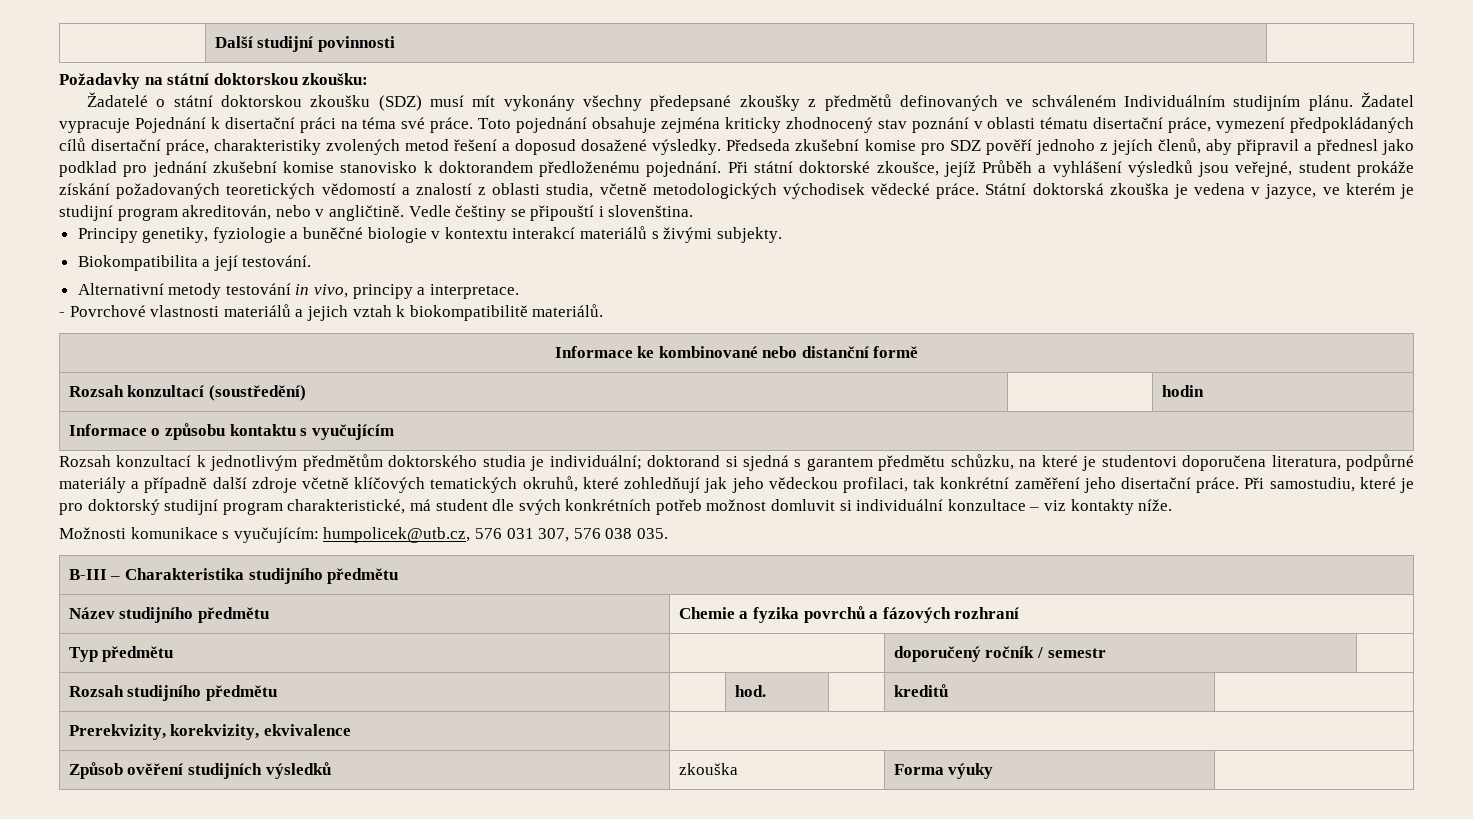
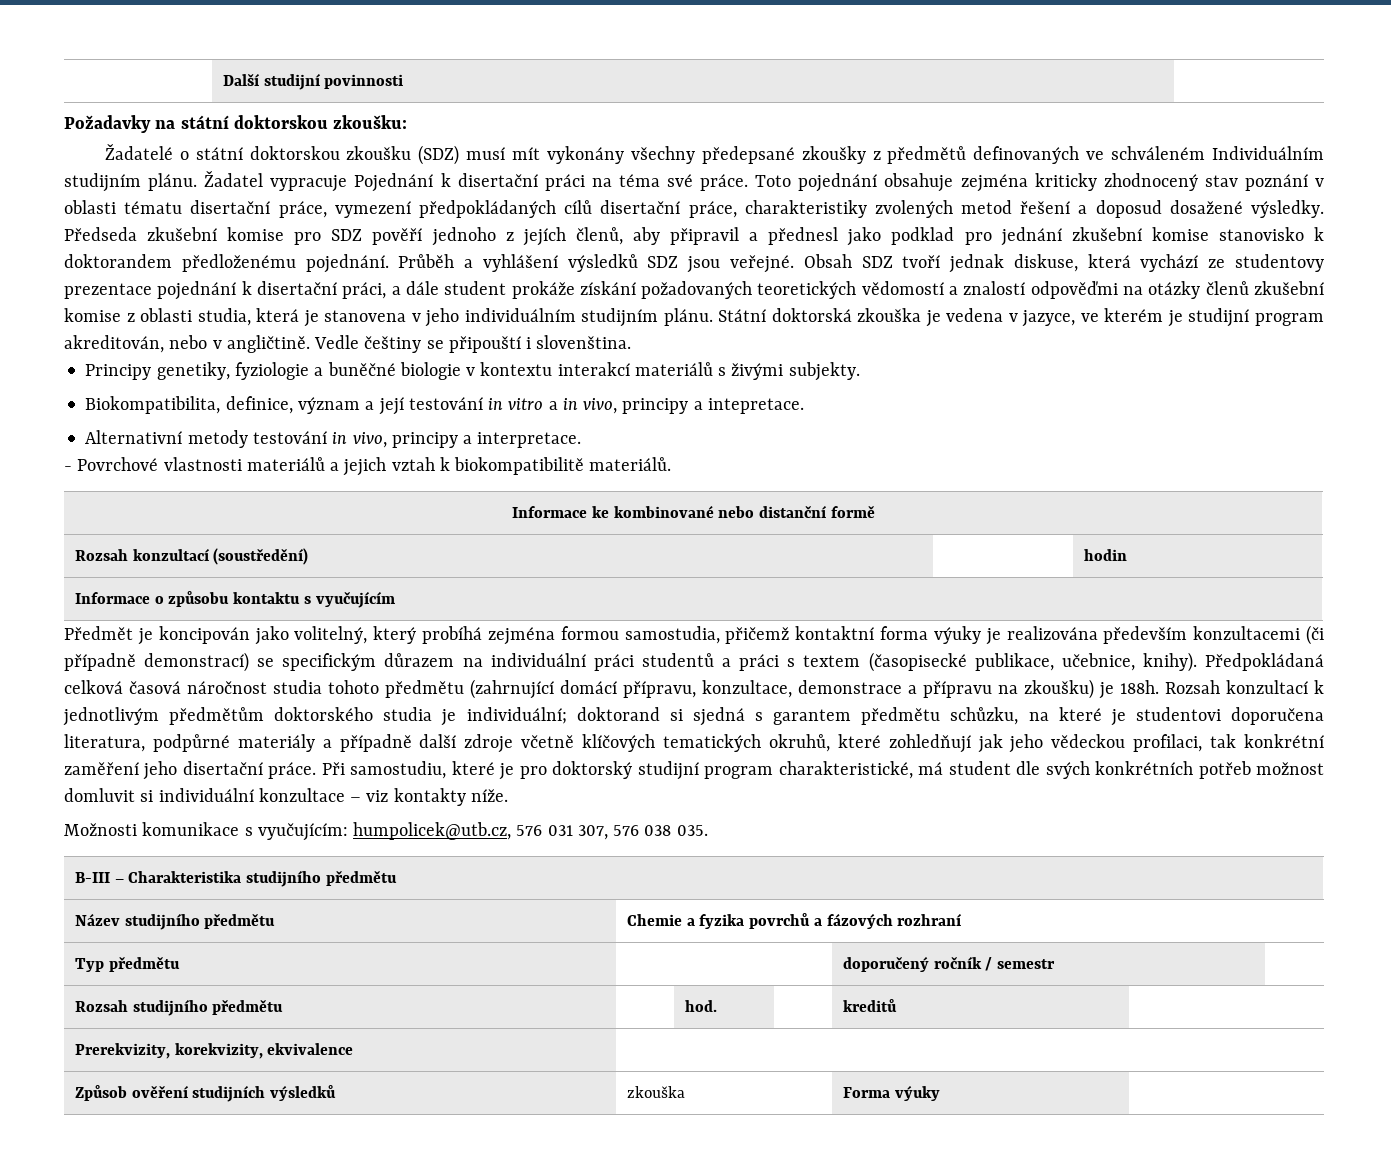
[727,160,1293,177] Při státní doktorské zkoušce, jejíž Průběh a vyhlášení výsledků jsou veřejné, -> [398,254,1325,273] [64,281,439,300] Průběh a vyhlášení výsledků SDZ jsou veřejné. Obsah SDZ tvoří jednak diskuse, která vychází ze studentovy prezentace pojednání k disertační práci, a dále
[478,183,980,199] z oblasti studia, včetně metodologických východisek vědecké práce. -> [1030,281,1324,299] [64,308,713,327] odpověďmi na otázky členů zkušební komise z oblasti studia, která je stanovena v jeho individuálním studijním plánu.
[77,255,312,271] Biokompatibilita a její testování. -> [85,396,804,415] Biokompatibilita, definice, význam a její testování in vitro a in vivo, principy a intepretace.
(394, 432) none -> [64,625,1324,645] [64,652,1324,672] [64,679,1159,699] Předmět je koncipován jako volitelný, který probíhá zejména formou samostudia, přičemž kontaktní forma výuky je realizována především konzultacemi (či případně demonstrací) se specifickým důrazem na individuální práci studentů a práci s textem (časopisecké publikace, učebnice, knihy). Předpokládaná celková časová náročnost studia tohoto předmětu (zahrnující domácí přípravu, konzultace, demonstrace a přípravu na zkoušku) je 188h.

